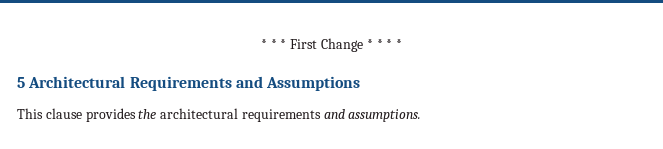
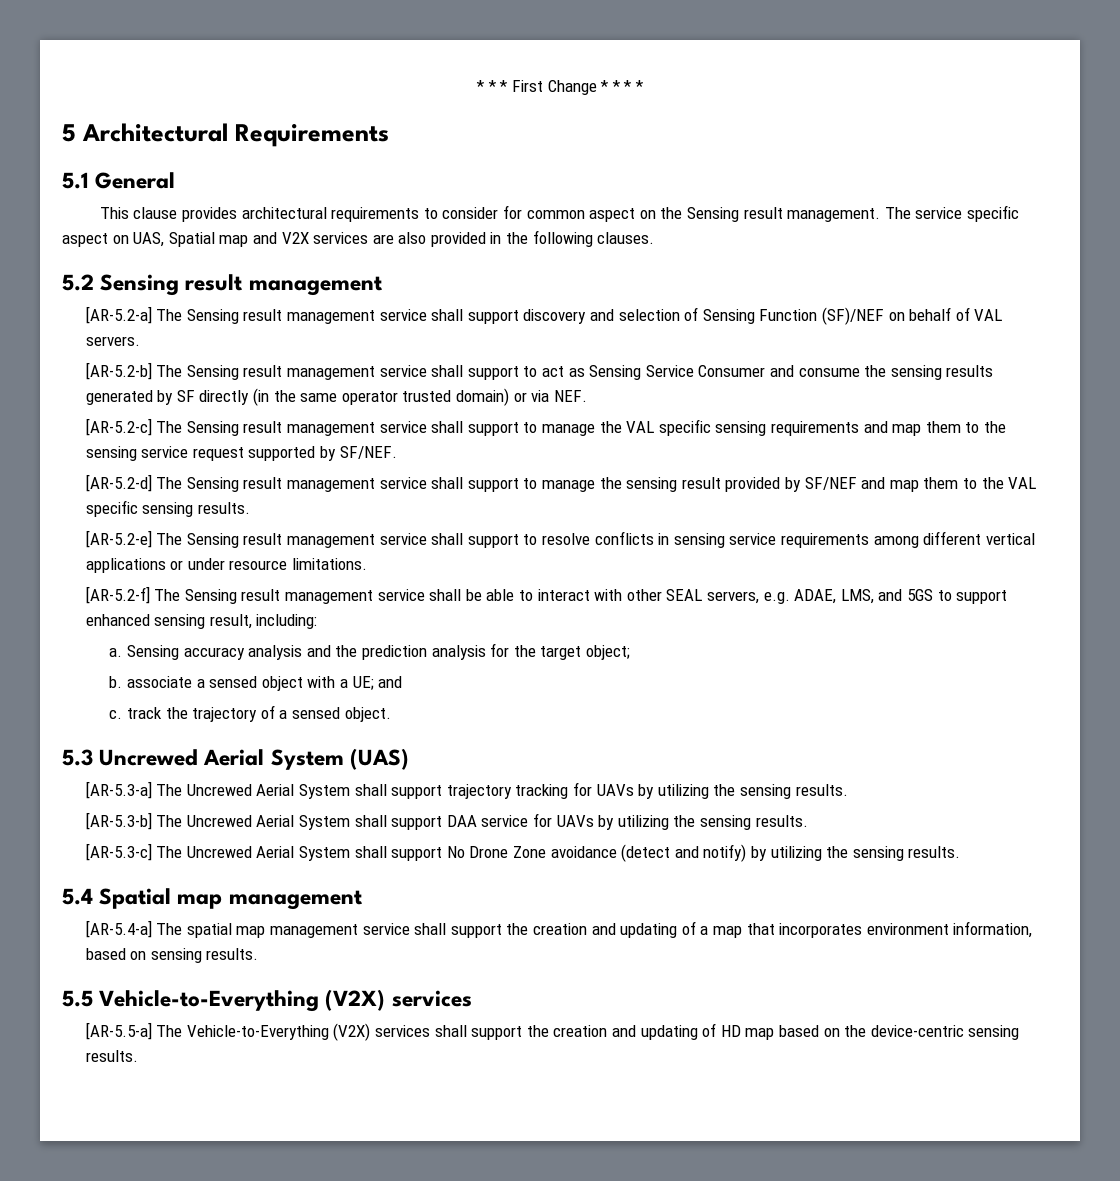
[235,76,361,91] and Assumptions -> [62,172,176,189] // 5.1 General
[138,109,157,119] the -> (238, 214) none
[323,109,422,122] and assumptions. -> [423,205,1019,222] [62,230,655,247] [62,274,382,296] [85,306,1003,325] [85,336,140,346] [85,362,994,380] [85,388,587,406] [85,418,1006,436] [85,446,397,461] [85,474,1037,492] [85,500,250,517] [85,530,1035,548] [85,558,368,573] [85,586,1008,604] [85,614,318,629] [109,643,630,660] [109,676,403,691] [109,705,391,722] [62,748,409,770] [85,781,848,799] [85,812,808,830] [85,843,961,862] [62,888,362,910] [85,920,1033,938] [85,948,259,963] [62,989,472,1012] [85,1022,1020,1041] [85,1050,138,1062] to consider for common aspect on the Sensing result management. The service specific aspect on UAS, Spatial map and V2X services are also provided in the following clauses. // 5.2 Sensing result management // [AR-5.2-a] The Sensing result management service shall support discovery and selection of Sensing Function (SF)/NEF on behalf of VAL servers. // [AR-5.2-b] The Sensing result management service shall support to act as Sensing Service Consumer and consume the sensing results generated by SF directly (in the same operator trusted domain) or via NEF. // [AR-5.2-c] The Sensing result management service shall support to manage the VAL specific sensing requirements and map them to the sensing service request supported by SF/NEF. // [AR-5.2-d] The Sensing result management service shall support to manage the sensing result provided by SF/NEF and map them to the VAL specific sensing results. // [AR-5.2-e] The Sensing result management service shall support to resolve conflicts in sensing service requirements among different vertical applications or under resource limitations. // [AR-5.2-f] The Sensing result management service shall be able to interact with other SEAL servers, e.g. ADAE, LMS, and 5GS to support enhanced sensing result, including: // a. Sensing accuracy analysis and the prediction analysis for the target object; // b. associate a sensed object with a UE; and // c. track the trajectory of a sensed object. // 5.3 Uncrewed Aerial System (UAS) // [AR-5.3-a] The Uncrewed Aerial System shall support trajectory tracking for UAVs by utilizing the sensing results. // [AR-5.3-b] The Uncrewed Aerial System shall support DAA service for UAVs by utilizing the sensing results. // [AR-5.3-c] The Uncrewed Aerial System shall support No Drone Zone avoidance (detect and notify) by utilizing the sensing results. // 5.4 Spatial map management // [AR-5.4-a] The spatial map management service shall support the creation and updating of a map that incorporates environment information, based on sensing results. // 5.5 Vehicle-to-Everything (V2X) services // [AR-5.5-a] The Vehicle-to-Everything (V2X) services shall support the creation and updating of HD map based on the device-centric sensing results.

